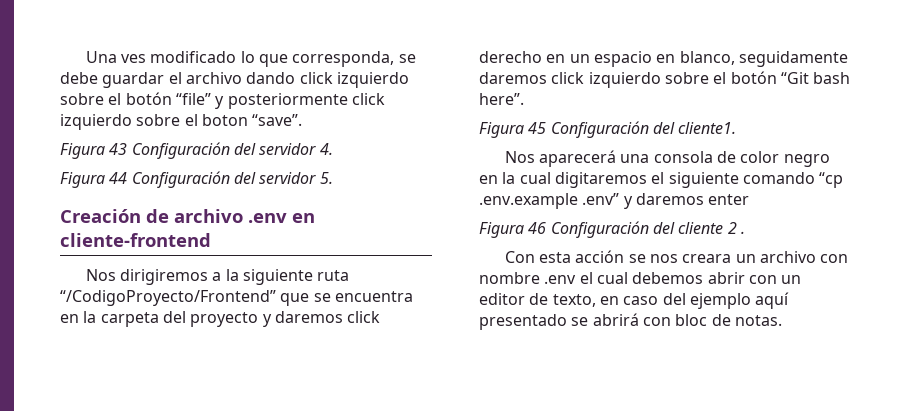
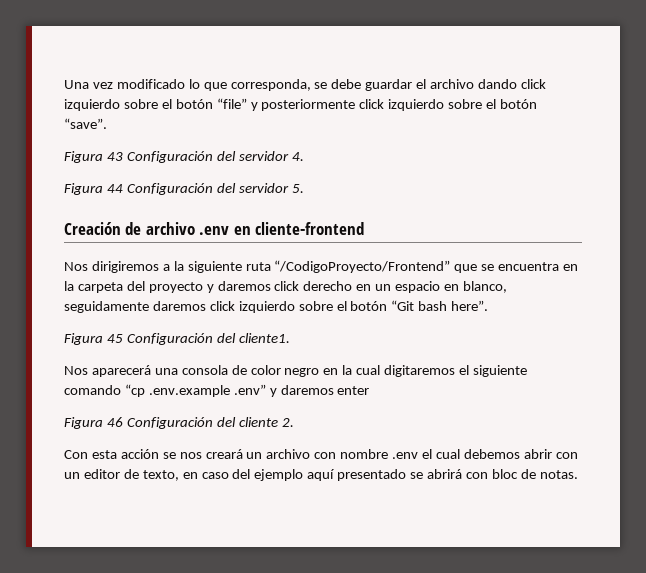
[120,54,146,63] ves -> [92,82,113,89] vez
[201,114,248,126] boton -> [500,99,538,109] botón
[727,222,745,234] 2 . -> [281,418,294,427] 2.
[682,254,732,263] creara -> [205,449,243,459] creará

